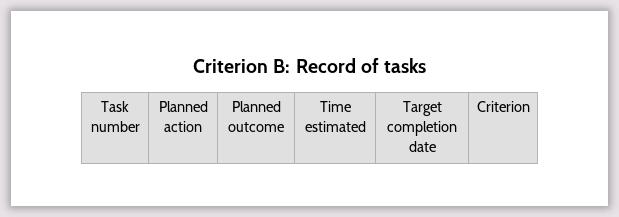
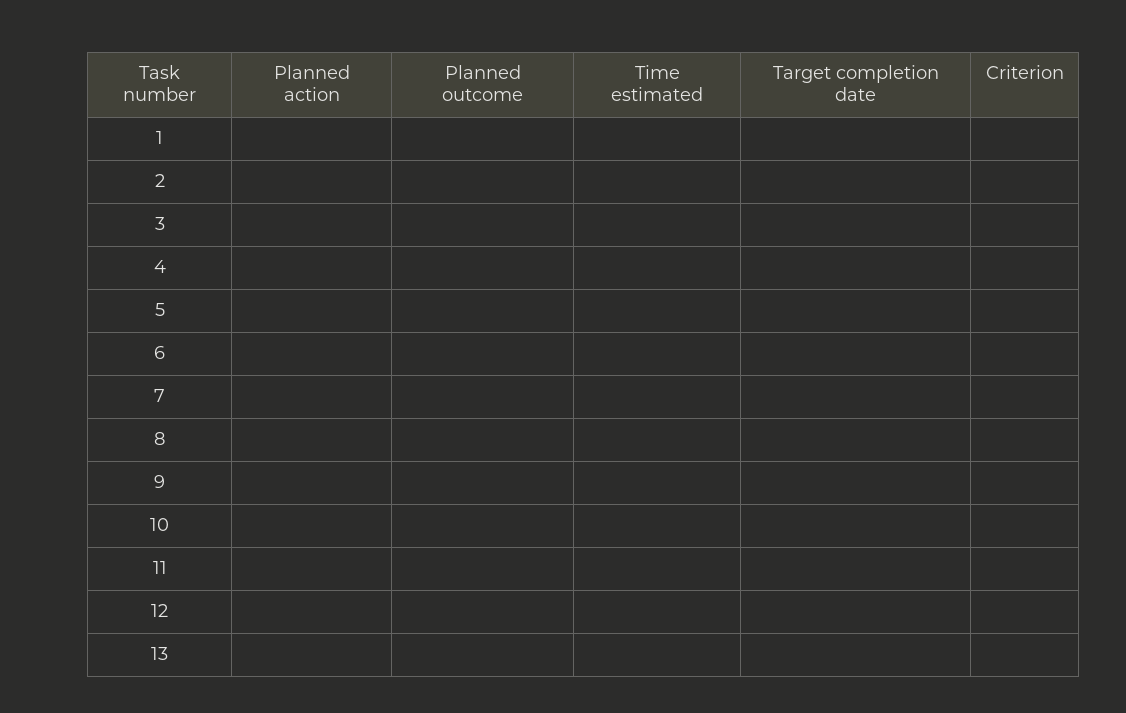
[192,58,427,73] Criterion B: Record of tasks // -> (139, 72) none
(530, 106) none -> [156,131,163,144] [154,174,165,187] [154,217,165,230] [153,260,166,273] [154,303,165,316] [154,346,165,359] [154,389,165,402] [154,432,165,445] [154,475,165,488] [150,518,169,531] [152,561,167,574] [151,604,168,617] [151,647,168,660] // 1 | | | | | // 2 | | | | | // 3 | | | | | // 4 | | | | | // 5 | | | | | // 6 | | | | | // 7 | | | | | // 8 | | | | | // 9 | | | | | // 10 | | | | | // 11 | | | | | // 12 | | | | | // 13 | | | | |

